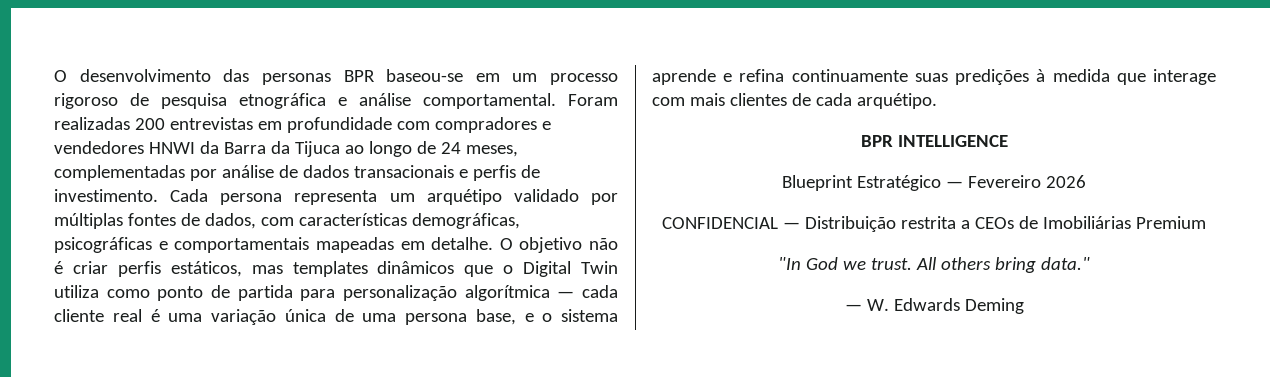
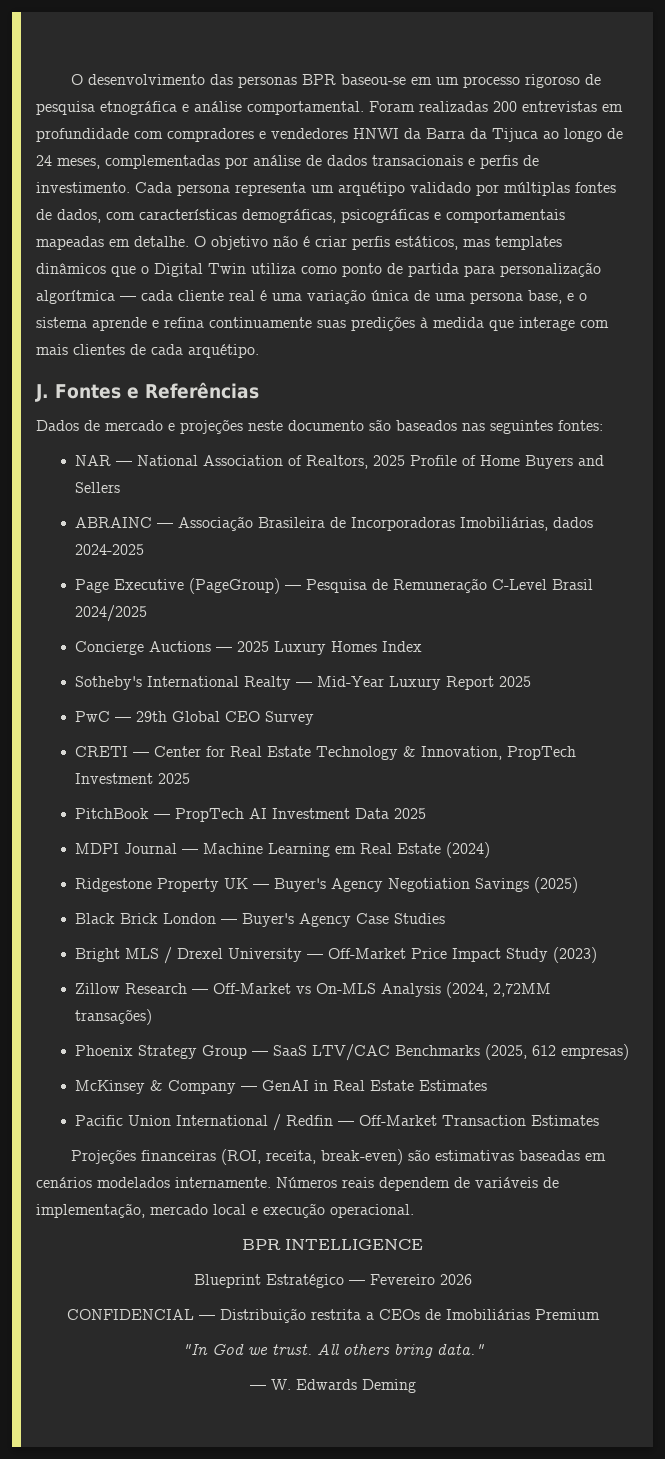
(937, 101) none -> [35,382,259,402] [36,419,603,434] [74,455,604,469] [74,482,120,493] [74,516,593,531] [74,544,144,555] [74,578,593,594] [74,605,147,622] [74,641,422,655] [74,676,531,690] [74,711,314,725] [74,746,576,760] [74,773,190,784] [74,808,426,822] [74,842,490,858] [74,877,578,893] [74,913,445,927] [74,947,597,964] [74,982,551,998] [74,1009,152,1025] [74,1044,629,1061] [74,1080,487,1094] [74,1114,599,1131] [70,1149,606,1165] [36,1177,559,1191] [36,1203,414,1218] // J. Fontes e Referências // Dados de mercado e projeções neste documento são baseados nas seguintes fontes: // NAR — National Association of Realtors, 2025 Profile of Home Buyers and Sellers // ABRAINC — Associação Brasileira de Incorporadoras Imobiliárias, dados 2024-2025 // Page Executive (PageGroup) — Pesquisa de Remuneração C-Level Brasil 2024/2025 // Concierge Auctions — 2025 Luxury Homes Index // Sotheby's International Realty — Mid-Year Luxury Report 2025 // PwC — 29th Global CEO Survey // CRETI — Center for Real Estate Technology & Innovation, PropTech Investment 2025 // PitchBook — PropTech AI Investment Data 2025 // MDPI Journal — Machine Learning em Real Estate (2024) // Ridgestone Property UK — Buyer's Agency Negotiation Savings (2025) // Black Brick London — Buyer's Agency Case Studies // Bright MLS / Drexel University — Off-Market Price Impact Study (2023) // Zillow Research — Off-Market vs On-MLS Analysis (2024, 2,72MM transações) // Phoenix Strategy Group — SaaS LTV/CAC Benchmarks (2025, 612 empresas) // McKinsey & Company — GenAI in Real Estate Estimates // Pacific Union International / Redfin — Off-Market Transaction Estimates // Projeções financeiras (ROI, receita, break-even) são estimativas baseadas em cenários modelados internamente. Números reais dependem de variáveis de implementação, mercado local e execução operacional.

